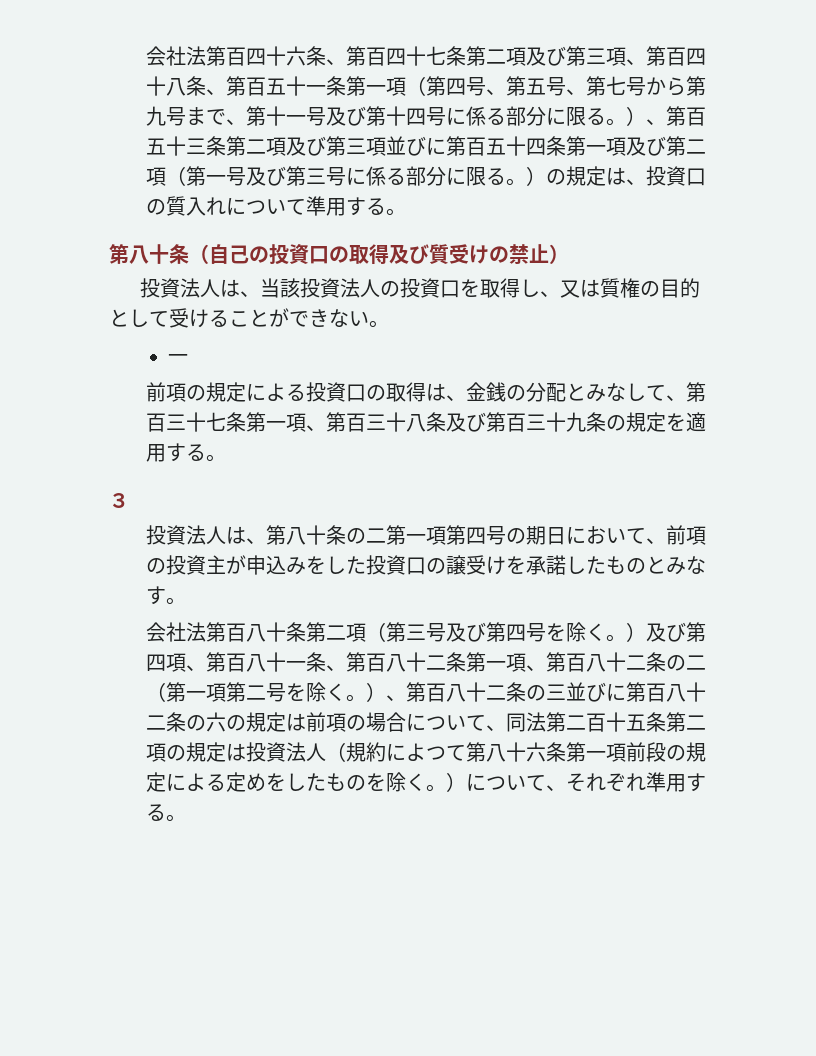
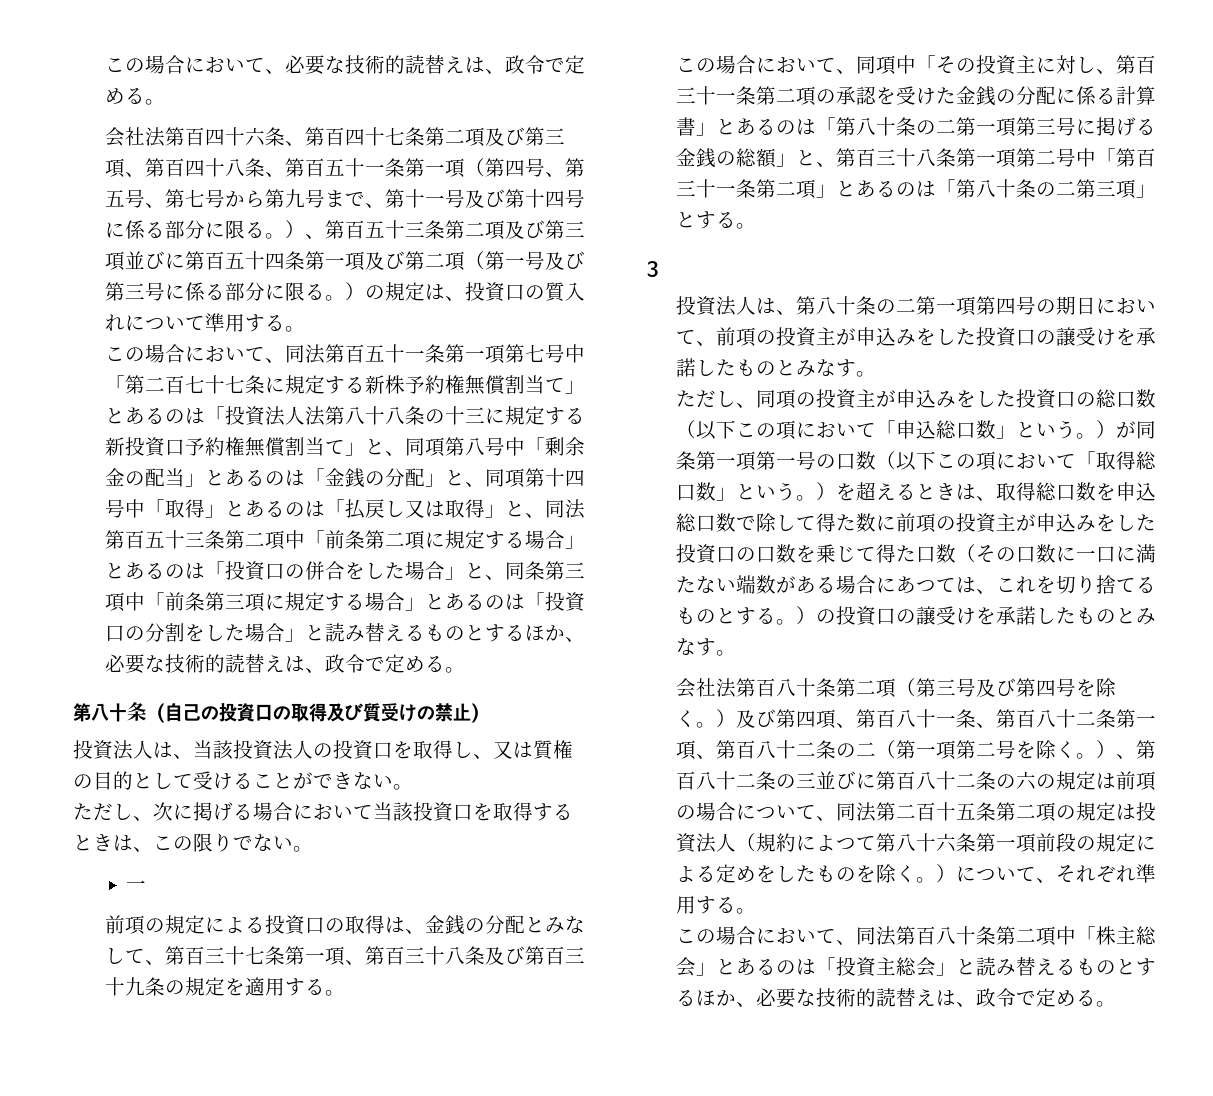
(145, 56) none -> [104,55,585,75] [104,88,165,105] この場合において、必要な技術的読替えは、政令で定める。 //
(406, 212) none -> [104,344,585,364] [104,375,585,395] [104,406,585,426] [104,437,585,457] [104,468,585,488] [104,499,585,519] [104,530,585,550] [104,561,585,581] [104,592,586,612] [104,623,585,642] [104,654,465,674] // この場合において、同法第百五十一条第一項第七号中「第二百七十七条に規定する新株予約権無償割当て」とあるのは「投資法人法第八十八条の十三に規定する新投資口予約権無償割当て」と、同項第八号中「剰余金の配当」とあるのは「金銭の分配」と、同項第十四号中「取得」とあるのは「払戻し又は取得」と、同法第百五十三条第二項中「前条第二項に規定する場合」とあるのは「投資口の併合をした場合」と、同条第三項中「前条第三項に規定する場合」とあるのは「投資口の分割をした場合」と読み替えるものとするほか、必要な技術的読替えは、政令で定める。
(389, 324) none -> [73,802,573,822] [73,833,313,852] // ただし、次に掲げる場合において当該投資口を取得するときは、この限りでない。
(226, 458) none -> [675,55,1156,75] [675,86,1156,106] [675,117,1156,137] [675,148,1156,168] [675,179,1156,199] [675,211,756,229] // この場合において、同項中「その投資主に対し、第百三十一条第二項の承認を受けた金銭の分配に係る計算書」とあるのは「第八十条の二第一項第三号に掲げる金銭の総額」と、第百三十八条第一項第二号中「第百三十一条第二項」とあるのは「第八十条の二第三項」とする。
(186, 601) none -> [675,389,1156,409] [675,420,1156,440] [675,451,1156,471] [675,482,1156,501] [675,513,1156,533] [675,544,1156,564] [675,575,1156,594] [675,606,1156,626] [675,638,736,656] // ただし、同項の投資主が申込みをした投資口の総口数（以下この項において「申込総口数」という。）が同条第一項第一号の口数（以下この項において「取得総口数」という。）を超えるときは、取得総口数を申込総口数で除して得た数に前項の投資主が申込みをした投資口の口数を乗じて得た口数（その口数に一口に満たない端数がある場合にあつては、これを切り捨てるものとする。）の投資口の譲受けを承諾したものとみなす。
(186, 818) none -> [675,926,1156,946] [675,957,1156,977] [675,988,1116,1008] // この場合において、同法第百八十条第二項中「株主総会」とあるのは「投資主総会」と読み替えるものとするほか、必要な技術的読替えは、政令で定める。

